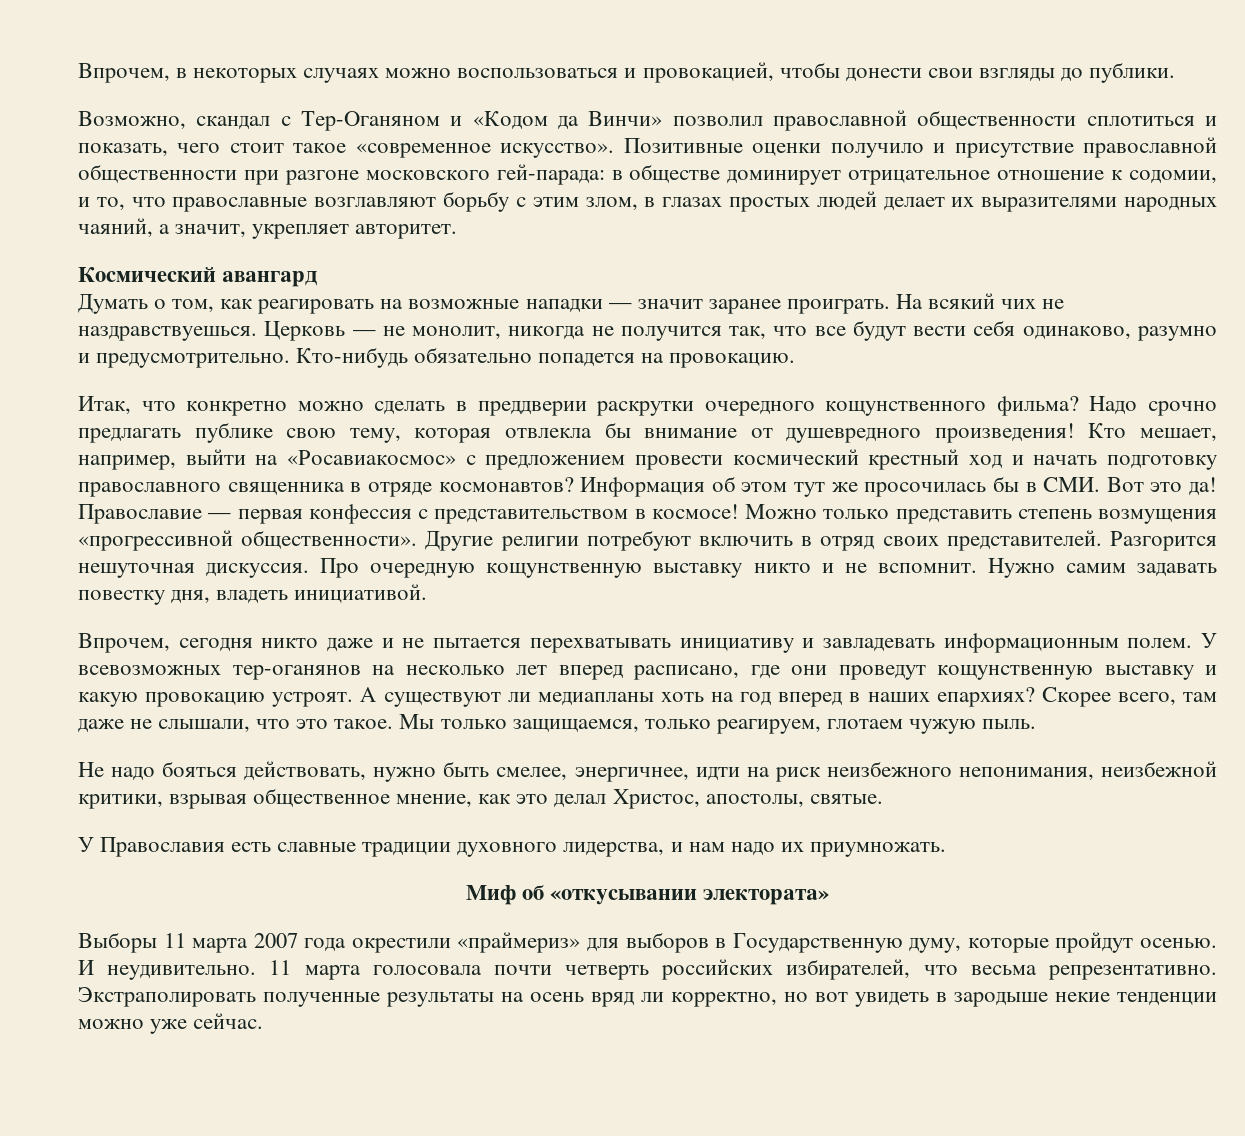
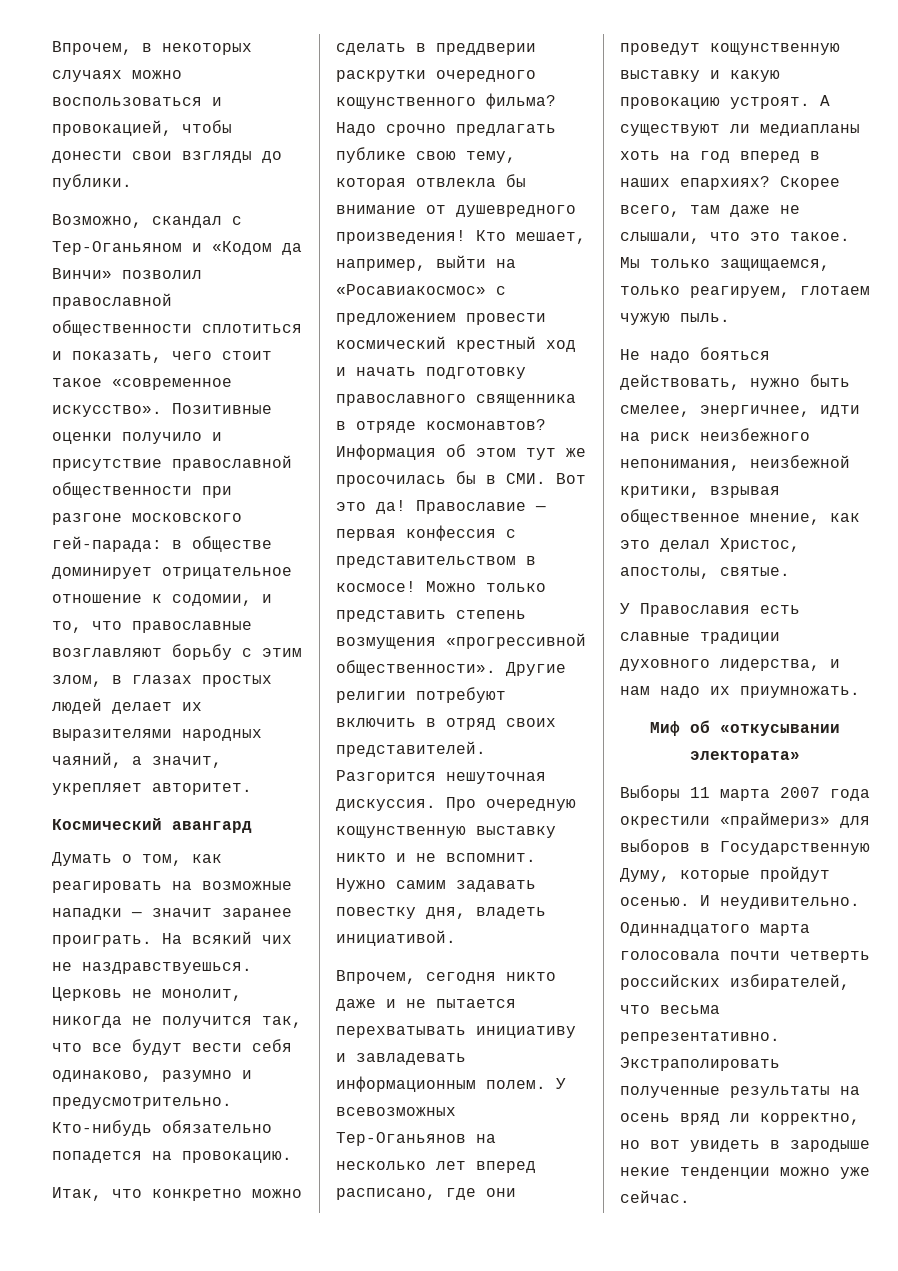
[300,111,440,131] Тер-Оганяном -> [52,241,182,255] Тер-Оганьяном
[352,330,376,336] — -> (122, 994) none
[232,665,361,680] тер-оганянов -> [336,1132,466,1146] Тер-Оганьянов
[909,938,962,953] думу, -> [620,868,670,882] Думу,
[269,960,292,975] 11 -> [620,922,750,936] Одиннадцатого

